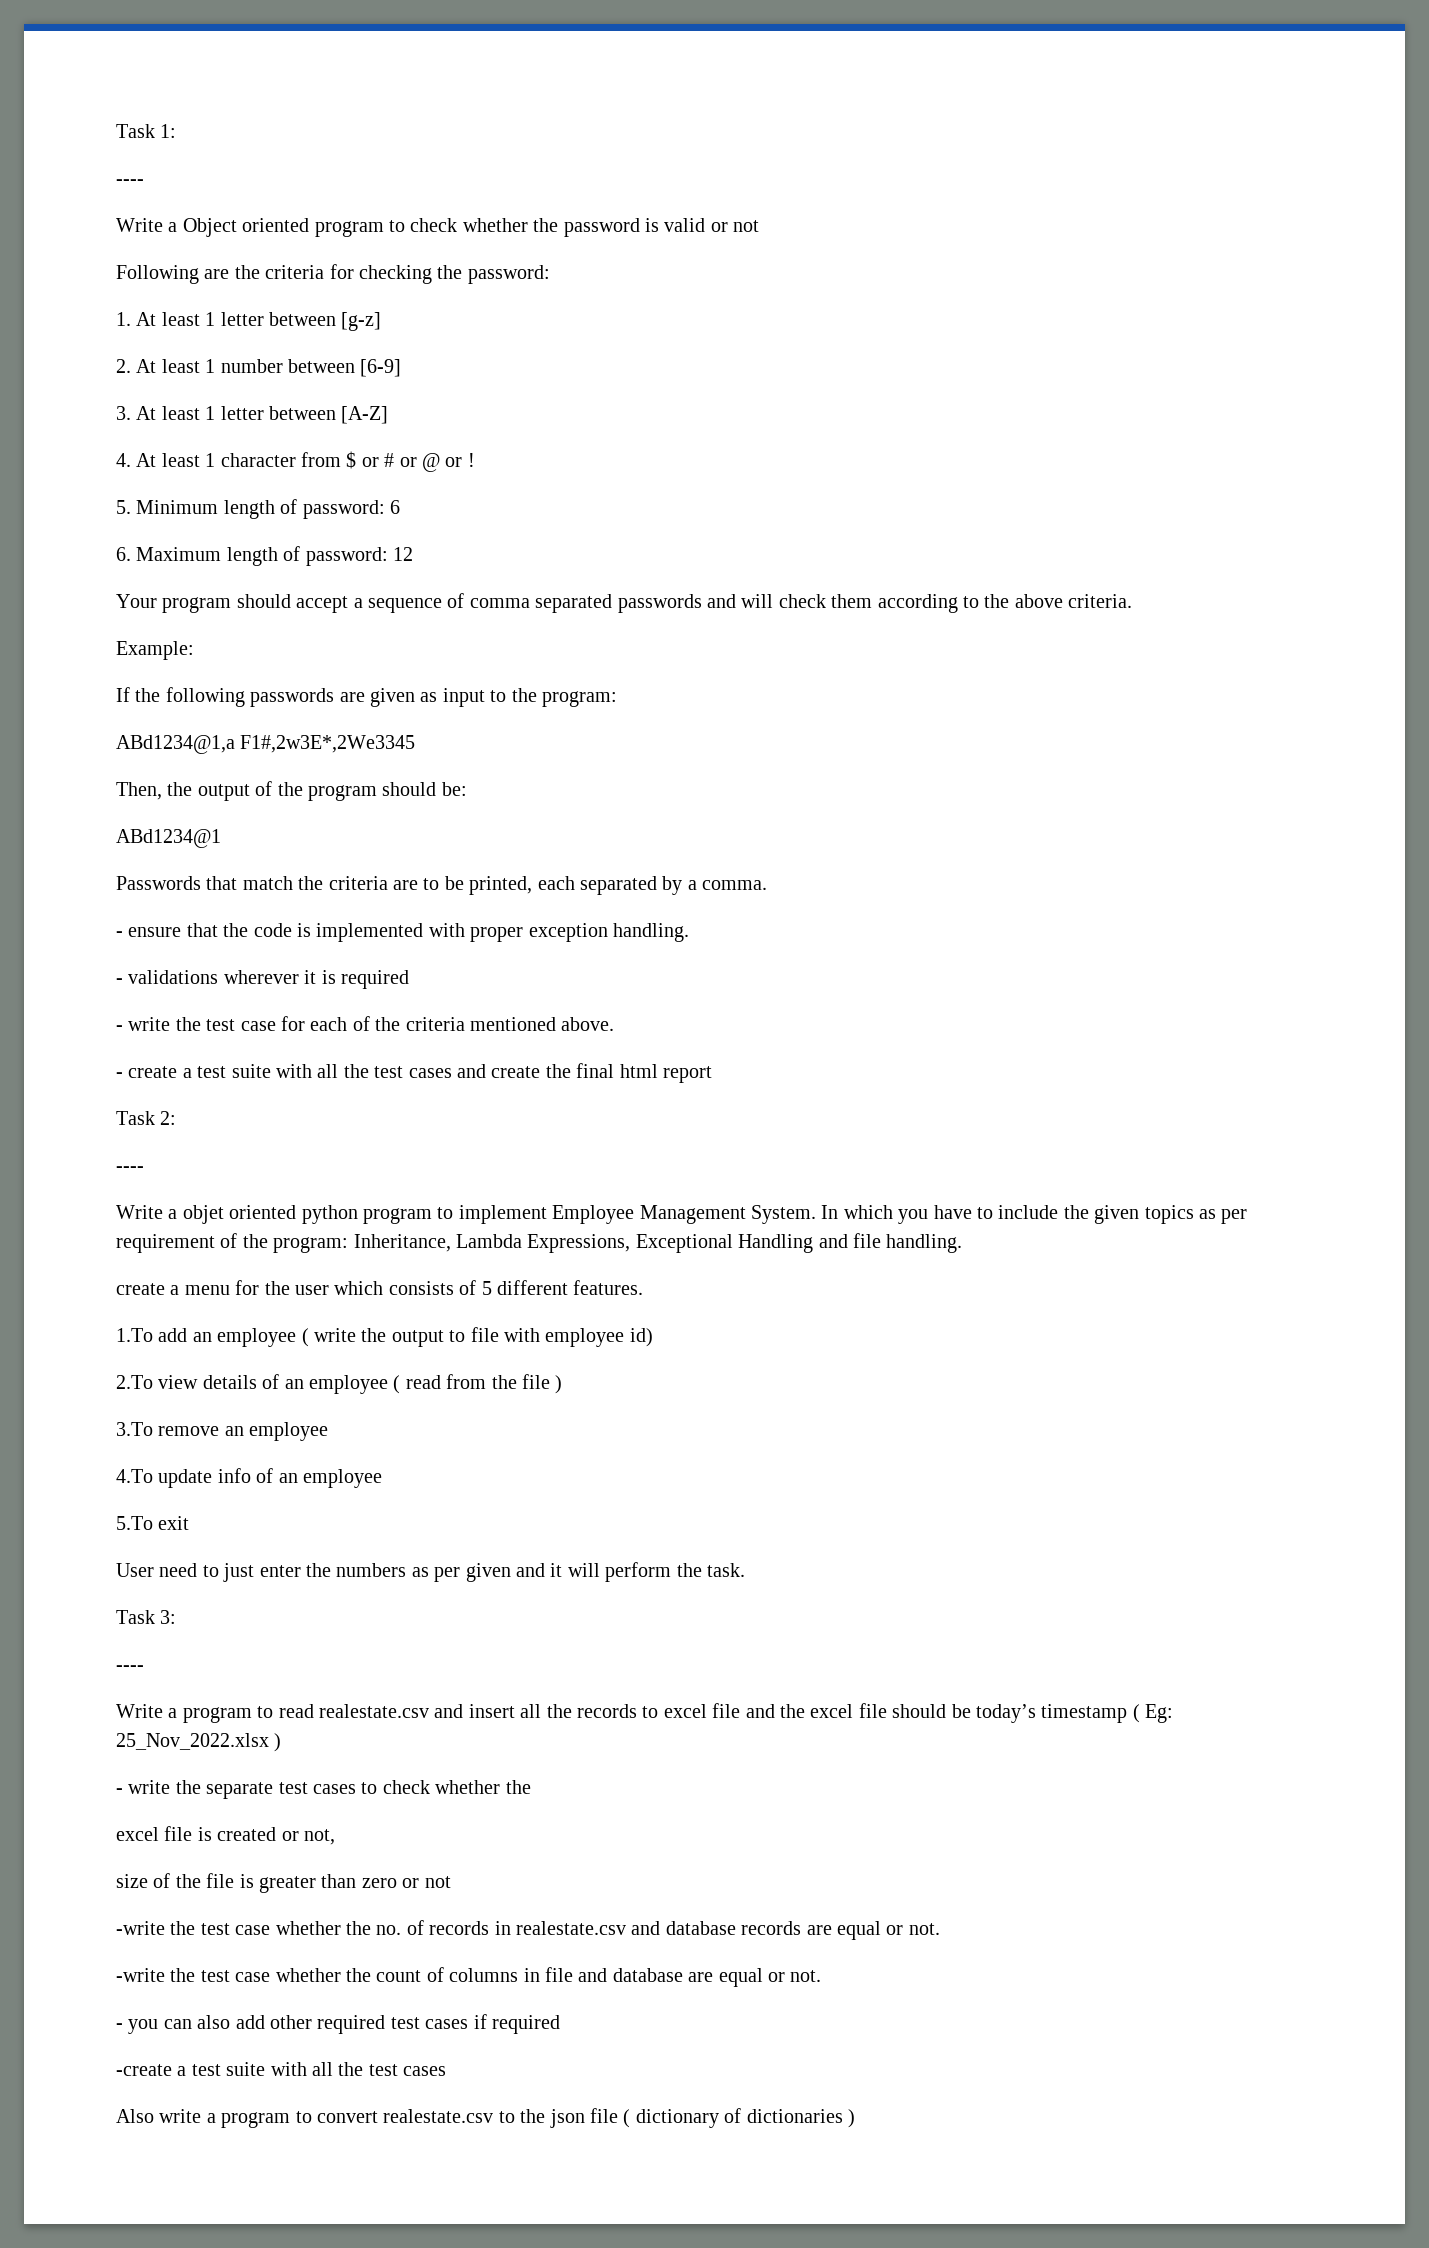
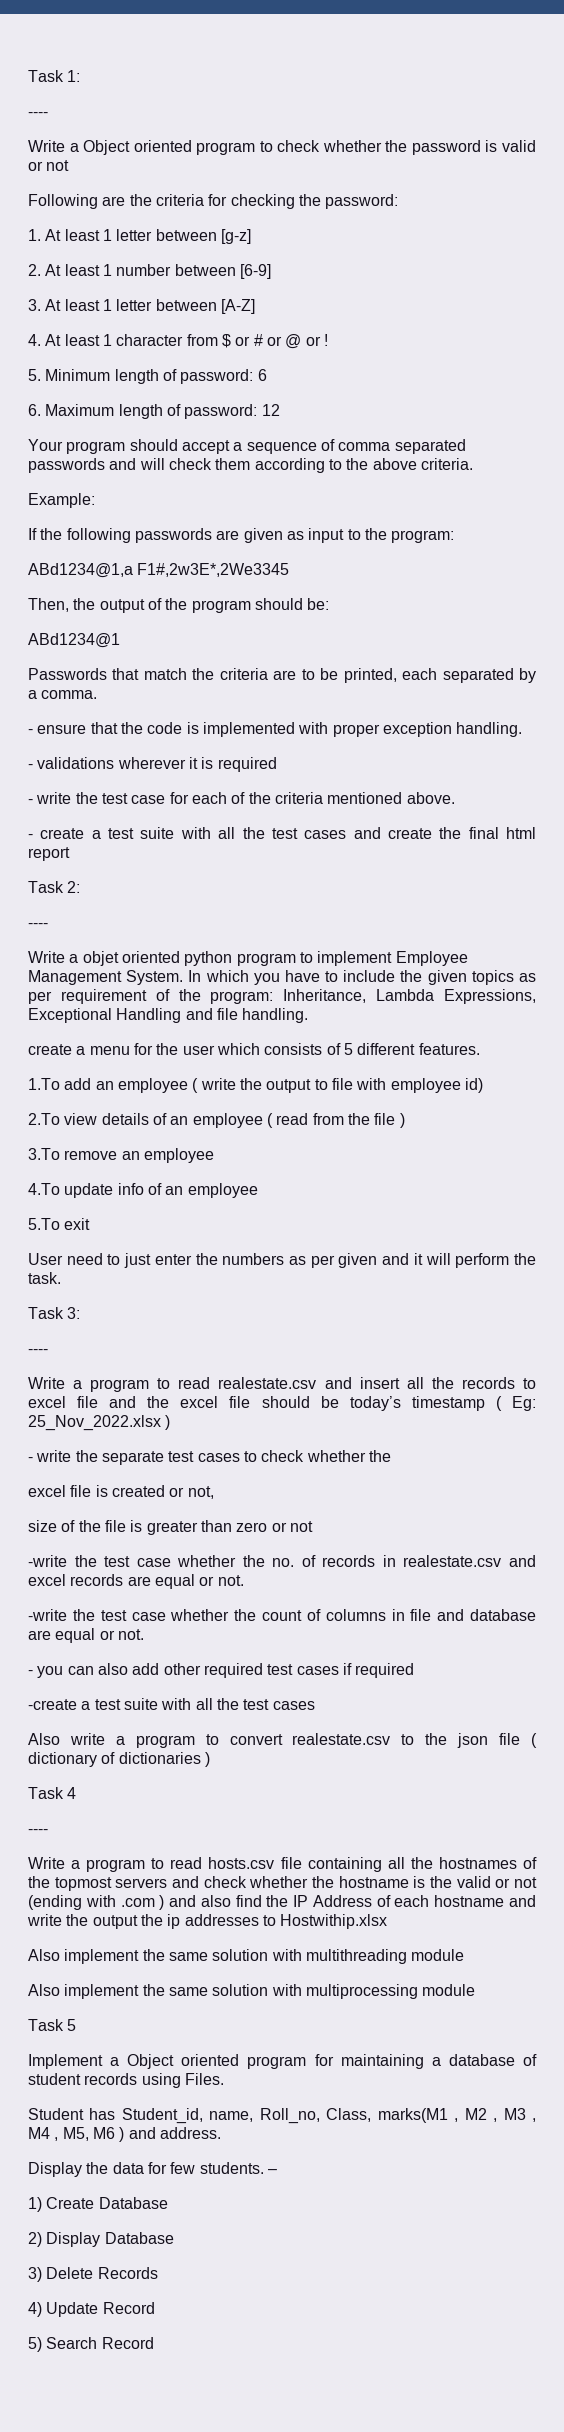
[665,1921,736,1935] database -> [28,1574,66,1586] excel
(855, 2118) none -> [28,1787,77,1799] [28,1829,48,1834] [28,1857,537,1872] [28,1876,538,1891] [28,1895,536,1910] [27,1914,388,1929] [28,1949,465,1964] [28,1984,476,1999] [28,2019,77,2031] [28,2054,537,2069] [28,2073,224,2088] [28,2108,536,2124] [28,2127,221,2142] [28,2162,277,2177] [28,2197,168,2212] [28,2232,174,2247] [28,2267,158,2282] [28,2302,155,2317] [28,2337,154,2352] // Task 4 // ---- // Write a program to read hosts.csv file containing all the hostnames of the topmost servers and check whether the hostname is the valid or not (ending with .com ) and also find the IP Address of each hostname and write the output the ip addresses to Hostwithip.xlsx // Also implement the same solution with multithreading module // Also implement the same solution with multiprocessing module // Task 5 // Implement a Object oriented program for maintaining a database of student records using Files. // Student has Student_id, name, Roll_no, Class, marks(M1 , M2 , M3 , M4 , M5, M6 ) and address. // Display the data for few students. – // 1) Create Database // 2) Display Database // 3) Delete Records // 4) Update Record // 5) Search Record

